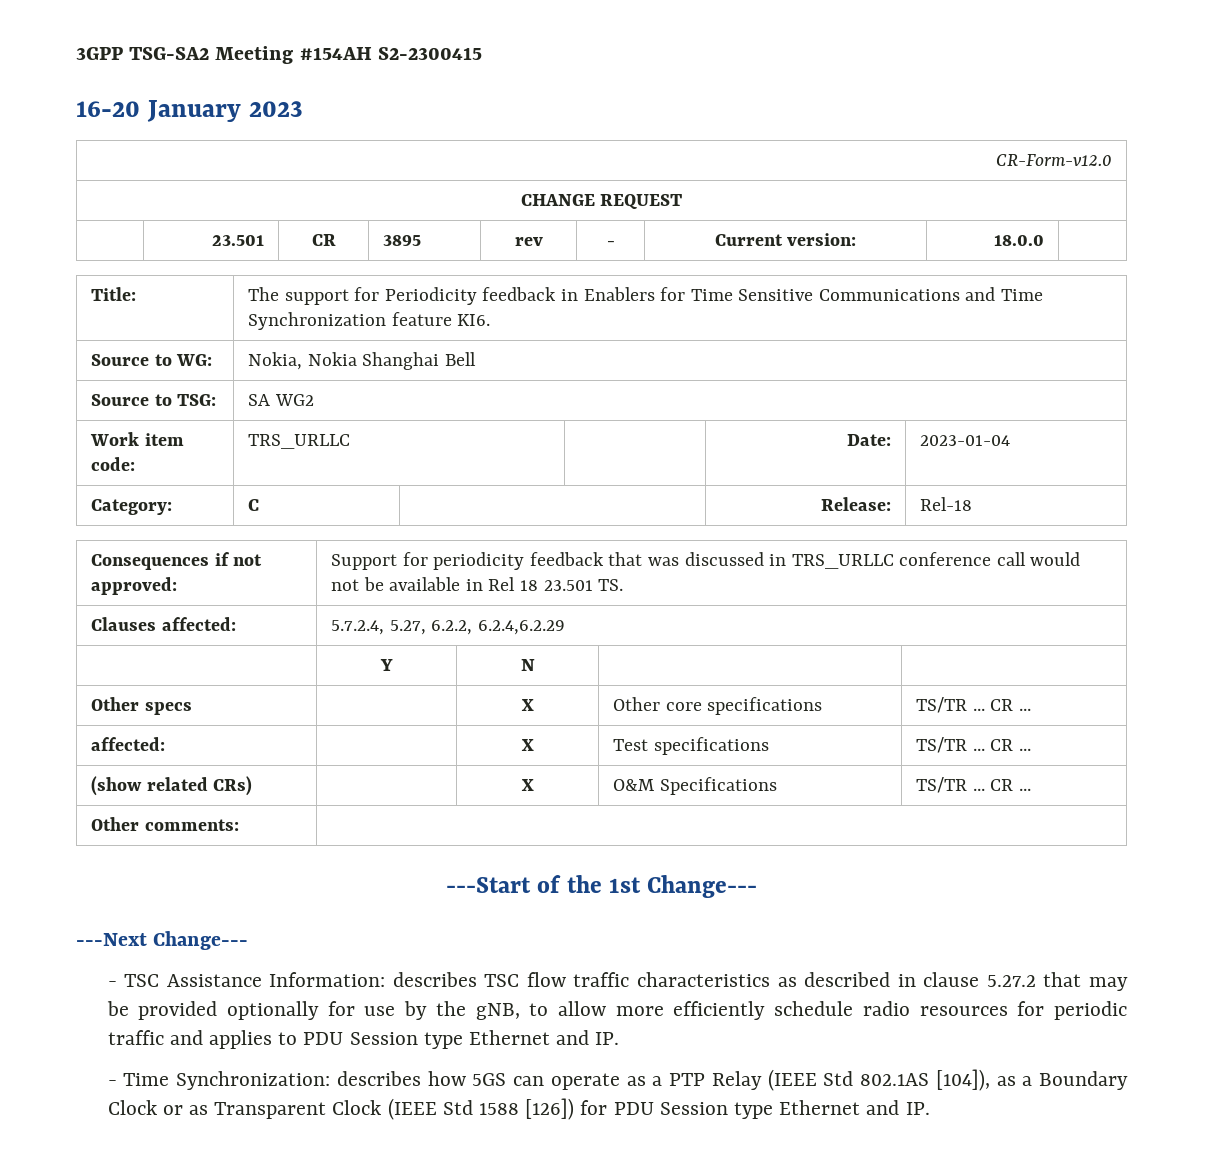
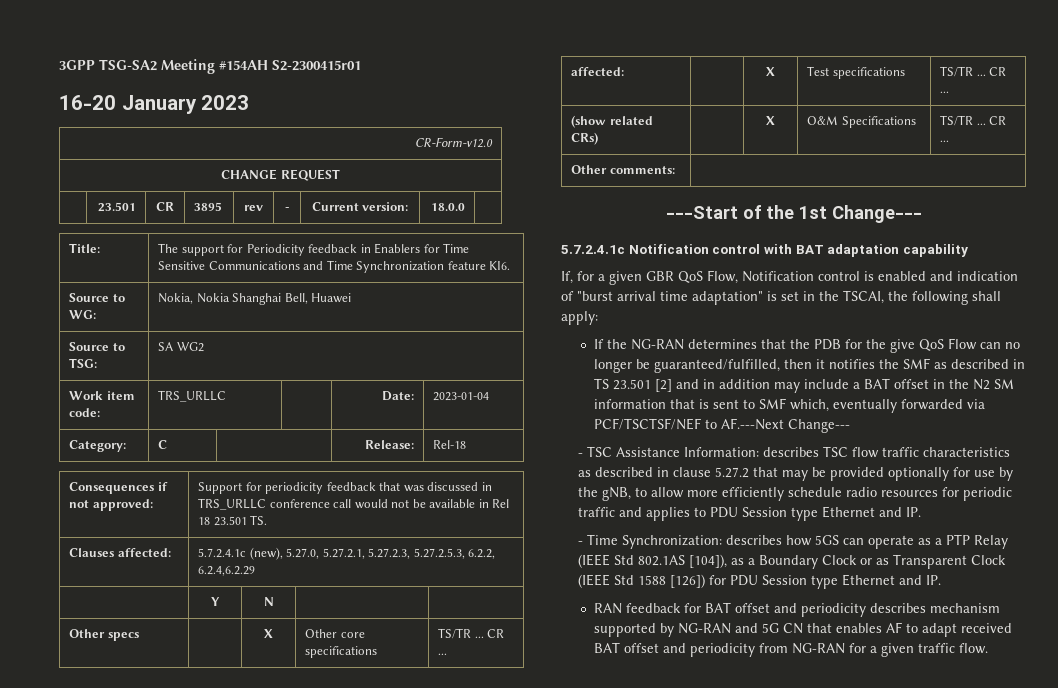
[377,47,482,60] S2-2300415 -> [272,60,361,71] S2-2300415r01
[444,352,476,366] Bell -> [284,293,352,304] Bell, Huawei
[331,620,426,635] 5.7.2.4, 5.27, -> [198,547,465,560] 5.7.2.4.1c (new), 5.27.0, 5.27.2.1, 5.27.2.3, 5.27.2.5.3,
[76,933,147,946] ---Next -> [561,244,968,257] [561,270,1018,285] [561,290,1001,305] [561,311,598,325] [594,338,1021,353] [594,358,1026,373] [594,378,1015,393] [594,398,986,413] [594,418,785,430] 5.7.2.4.1c Notification control with BAT adaptation capability // If, for a given GBR QoS Flow, Notification control is enabled and indication of "burst arrival time adaptation" is set in the TSCAI, the following shall apply: // If the NG-RAN determines that the PDB for the give QoS Flow can no longer be guaranteed/fulfilled, then it notifies the SMF as described in TS 23.501 [2] and in addition may include a BAT offset in the N2 SM information that is sent to SMF which, eventually forwarded via PCF/TSCTSF/NEF to AF.---Next
(930, 1108) none -> [594,602,1001,617] [594,622,1013,637] [594,642,989,657] // RAN feedback for BAT offset and periodicity describes mechanism supported by NG-RAN and 5G CN that enables AF to adapt received BAT offset and periodicity from NG-RAN for a given traffic flow.

